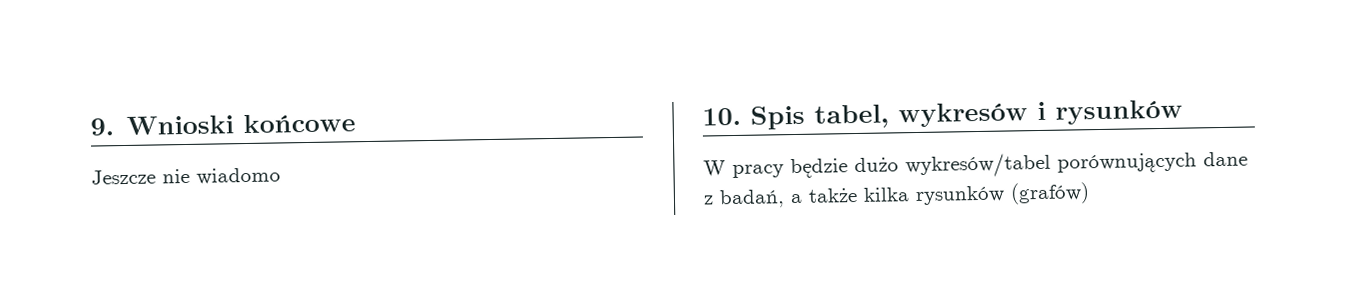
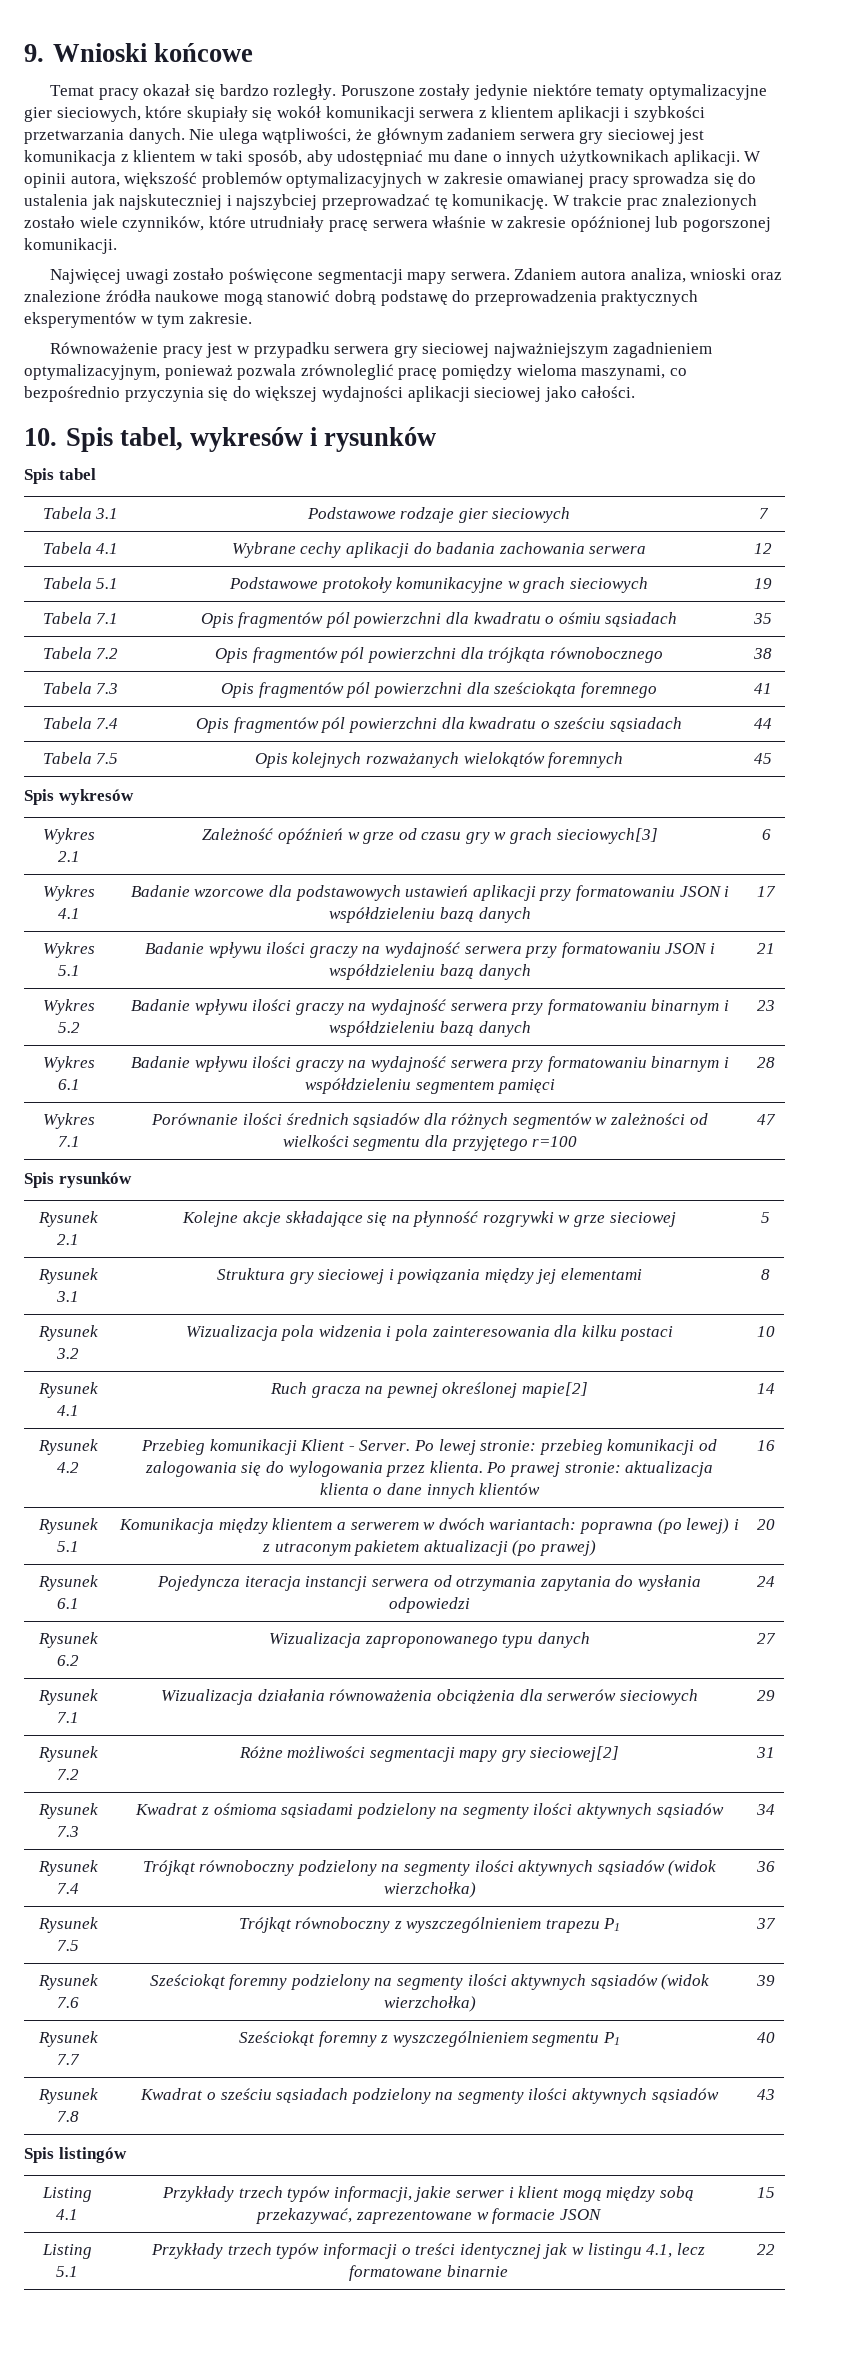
[91,167,281,185] Jeszcze nie wiadomo -> [50,84,767,100] [24,106,706,122] [24,128,705,144] [24,150,762,166] [24,172,757,188] [24,194,758,210] [24,216,772,232] [24,238,117,254] [50,268,782,284] [24,290,699,306] [24,312,252,328] [50,342,712,358] [24,364,687,380] [24,386,636,402] Temat pracy okazał się bardzo rozległy. Poruszone zostały jedynie niektóre tematy optymalizacyjne gier sieciowych, które skupiały się wokół komunikacji serwera z klientem aplikacji i szybkości przetwarzania danych. Nie ulega wątpliwości, że głównym zadaniem serwera gry sieciowej jest komunikacja z klientem w taki sposób, aby udostępniać mu dane o innych użytkownikach aplikacji. W opinii autora, większość problemów optymalizacyjnych w zakresie omawianej pracy sprowadza się do ustalenia jak najskuteczniej i najszybciej przeprowadzać tę komunikację. W trakcie prac znalezionych zostało wiele czynników, które utrudniały pracę serwera właśnie w zakresie opóźnionej lub pogorszonej komunikacji. // Najwięcej uwagi zostało poświęcone segmentacji mapy serwera. Zdaniem autora analiza, wnioski oraz znalezione źródła naukowe mogą stanowić dobrą podstawę do przeprowadzenia praktycznych eksperymentów w tym zakresie. // Równoważenie pracy jest w przypadku serwera gry sieciowej najważniejszym zagadnieniem optymalizacyjnym, ponieważ pozwala zrównoleglić pracę pomiędzy wieloma maszynami, co bezpośrednio przyczynia się do większej wydajności aplikacji sieciowej jako całości.
[703,151,1248,179] [703,182,1090,209] W pracy będzie dużo wykresów/tabel porównujących dane z badań, a także kilka rysunków (grafów) -> [24,468,96,484] [42,507,119,519] [306,507,571,523] [758,508,769,519] [42,542,119,554] [231,542,647,558] [754,543,772,554] [42,577,119,589] [229,577,648,593] [754,578,772,589] [42,612,119,624] [200,612,678,628] [753,613,772,624] [42,647,119,659] [215,647,663,663] [753,648,772,659] [42,682,119,694] [221,682,657,698] [754,683,772,694] [42,717,119,729] [196,717,682,733] [754,718,772,729] [42,752,119,764] [254,752,624,768] [754,753,772,764] [24,789,134,805] [42,828,95,844] [57,851,80,862] [202,828,658,844] [761,829,771,840] [42,885,95,901] [57,908,80,919] [130,885,730,901] [329,907,531,923] [757,886,776,897] [42,942,95,958] [57,965,80,976] [145,942,715,958] [329,964,531,980] [757,943,775,954] [42,999,95,1015] [57,1022,80,1033] [131,999,729,1015] [329,1021,531,1037] [757,1000,775,1011] [42,1056,95,1072] [57,1079,80,1090] [131,1056,729,1072] [305,1078,555,1094] [757,1057,775,1068] [42,1113,95,1129] [57,1136,80,1147] [151,1113,708,1129] [282,1135,578,1151] [757,1114,776,1125] [24,1172,132,1188] [37,1211,98,1227] [57,1234,79,1245] [182,1211,676,1227] [761,1212,770,1223] [37,1268,98,1284] [56,1291,79,1302] [216,1268,643,1284] [761,1269,770,1280] [37,1325,98,1341] [56,1348,79,1359] [185,1325,674,1341] [756,1326,775,1337] [37,1382,98,1398] [57,1405,79,1416] [270,1382,588,1398] [756,1383,775,1394] [37,1439,98,1455] [57,1462,79,1473] [141,1439,717,1455] [144,1461,714,1477] [319,1483,541,1499] [756,1440,775,1451] [37,1518,98,1534] [57,1541,79,1552] [119,1518,739,1534] [262,1540,596,1556] [756,1519,775,1530] [37,1575,98,1591] [57,1598,79,1609] [157,1575,701,1591] [389,1597,470,1613] [756,1576,775,1587] [37,1632,98,1648] [57,1655,79,1666] [269,1632,590,1648] [756,1633,776,1644] [37,1689,98,1705] [57,1712,79,1723] [161,1689,698,1705] [756,1690,775,1701] [37,1746,98,1762] [57,1769,79,1780] [238,1746,620,1762] [755,1747,775,1758] [37,1803,98,1819] [57,1826,79,1837] [135,1803,724,1819] [755,1804,775,1815] [37,1860,98,1876] [57,1883,79,1894] [142,1860,717,1876] [383,1882,476,1898] [755,1861,775,1872] [37,1917,98,1933] [57,1940,79,1951] [238,1917,621,1933] [755,1918,776,1929] [37,1974,98,1990] [57,1997,79,2008] [149,1974,710,1990] [383,1996,476,2012] [755,1975,775,1986] [37,2031,98,2047] [57,2054,80,2065] [239,2031,620,2047] [756,2032,775,2043] [37,2088,98,2104] [57,2111,79,2122] [140,2088,719,2104] [756,2089,775,2100] [24,2147,127,2163] [41,2187,92,2202] [56,2209,78,2220] [162,2186,694,2202] [256,2208,602,2224] [757,2187,775,2198] [41,2244,92,2259] [56,2266,78,2277] [151,2243,705,2259] [349,2265,508,2281] [757,2244,775,2255] Spis tabel // Tabela 3.1 | Podstawowe rodzaje gier sieciowych | 7 // Tabela 4.1 | Wybrane cechy aplikacji do badania zachowania serwera | 12 // Tabela 5.1 | Podstawowe protokoły komunikacyjne w grach sieciowych | 19 // Tabela 7.1 | Opis fragmentów pól powierzchni dla kwadratu o ośmiu sąsiadach | 35 // Tabela 7.2 | Opis fragmentów pól powierzchni dla trójkąta równobocznego | 38 // Tabela 7.3 | Opis fragmentów pól powierzchni dla sześciokąta foremnego | 41 // Tabela 7.4 | Opis fragmentów pól powierzchni dla kwadratu o sześciu sąsiadach | 44 // Tabela 7.5 | Opis kolejnych rozważanych wielokątów foremnych | 45 // Spis wykresów // Wykres 2.1 | Zależność opóźnień w grze od czasu gry w grach sieciowych[3] | 6 // Wykres 4.1 | Badanie wzorcowe dla podstawowych ustawień aplikacji przy formatowaniu JSON i współdzieleniu bazą danych | 17 // Wykres 5.1 | Badanie wpływu ilości graczy na wydajność serwera przy formatowaniu JSON i współdzieleniu bazą danych | 21 // Wykres 5.2 | Badanie wpływu ilości graczy na wydajność serwera przy formatowaniu binarnym i współdzieleniu bazą danych | 23 // Wykres 6.1 | Badanie wpływu ilości graczy na wydajność serwera przy formatowaniu binarnym i współdzieleniu segmentem pamięci | 28 // Wykres 7.1 | Porównanie ilości średnich sąsiadów dla różnych segmentów w zależności od wielkości segmentu dla przyjętego r=100 | 47 // Spis rysunków // Rysunek 2.1 | Kolejne akcje składające się na płynność rozgrywki w grze sieciowej | 5 // Rysunek 3.1 | Struktura gry sieciowej i powiązania między jej elementami | 8 // Rysunek 3.2 | Wizualizacja pola widzenia i pola zainteresowania dla kilku postaci | 10 // Rysunek 4.1 | Ruch gracza na pewnej określonej mapie[2] | 14 // Rysunek 4.2 | Przebieg komunikacji Klient - Server. Po lewej stronie: przebieg komunikacji od zalogowania się do wylogowania przez klienta. Po prawej stronie: aktualizacja klienta o dane innych klientów | 16 // Rysunek 5.1 | Komunikacja między klientem a serwerem w dwóch wariantach: poprawna (po lewej) i z utraconym pakietem aktualizacji (po prawej) | 20 // Rysunek 6.1 | Pojedyncza iteracja instancji serwera od otrzymania zapytania do wysłania odpowiedzi | 24 // Rysunek 6.2 | Wizualizacja zaproponowanego typu danych | 27 // Rysunek 7.1 | Wizualizacja działania równoważenia obciążenia dla serwerów sieciowych | 29 // Rysunek 7.2 | Różne możliwości segmentacji mapy gry sieciowej[2] | 31 // Rysunek 7.3 | Kwadrat z ośmioma sąsiadami podzielony na segmenty ilości aktywnych sąsiadów | 34 // Rysunek 7.4 | Trójkąt równoboczny podzielony na segmenty ilości aktywnych sąsiadów (widok wierzchołka) | 36 // Rysunek 7.5 | Trójkąt równoboczny z wyszczególnieniem trapezu P1 | 37 // Rysunek 7.6 | Sześciokąt foremny podzielony na segmenty ilości aktywnych sąsiadów (widok wierzchołka) | 39 // Rysunek 7.7 | Sześciokąt foremny z wyszczególnieniem segmentu P1 | 40 // Rysunek 7.8 | Kwadrat o sześciu sąsiadach podzielony na segmenty ilości aktywnych sąsiadów | 43 // Spis listingów // Listing 4.1 | Przykłady trzech typów informacji, jakie serwer i klient mogą między sobą przekazywać, zaprezentowane w formacie JSON | 15 // Listing 5.1 | Przykłady trzech typów informacji o treści identycznej jak w listingu 4.1, lecz formatowane binarnie | 22

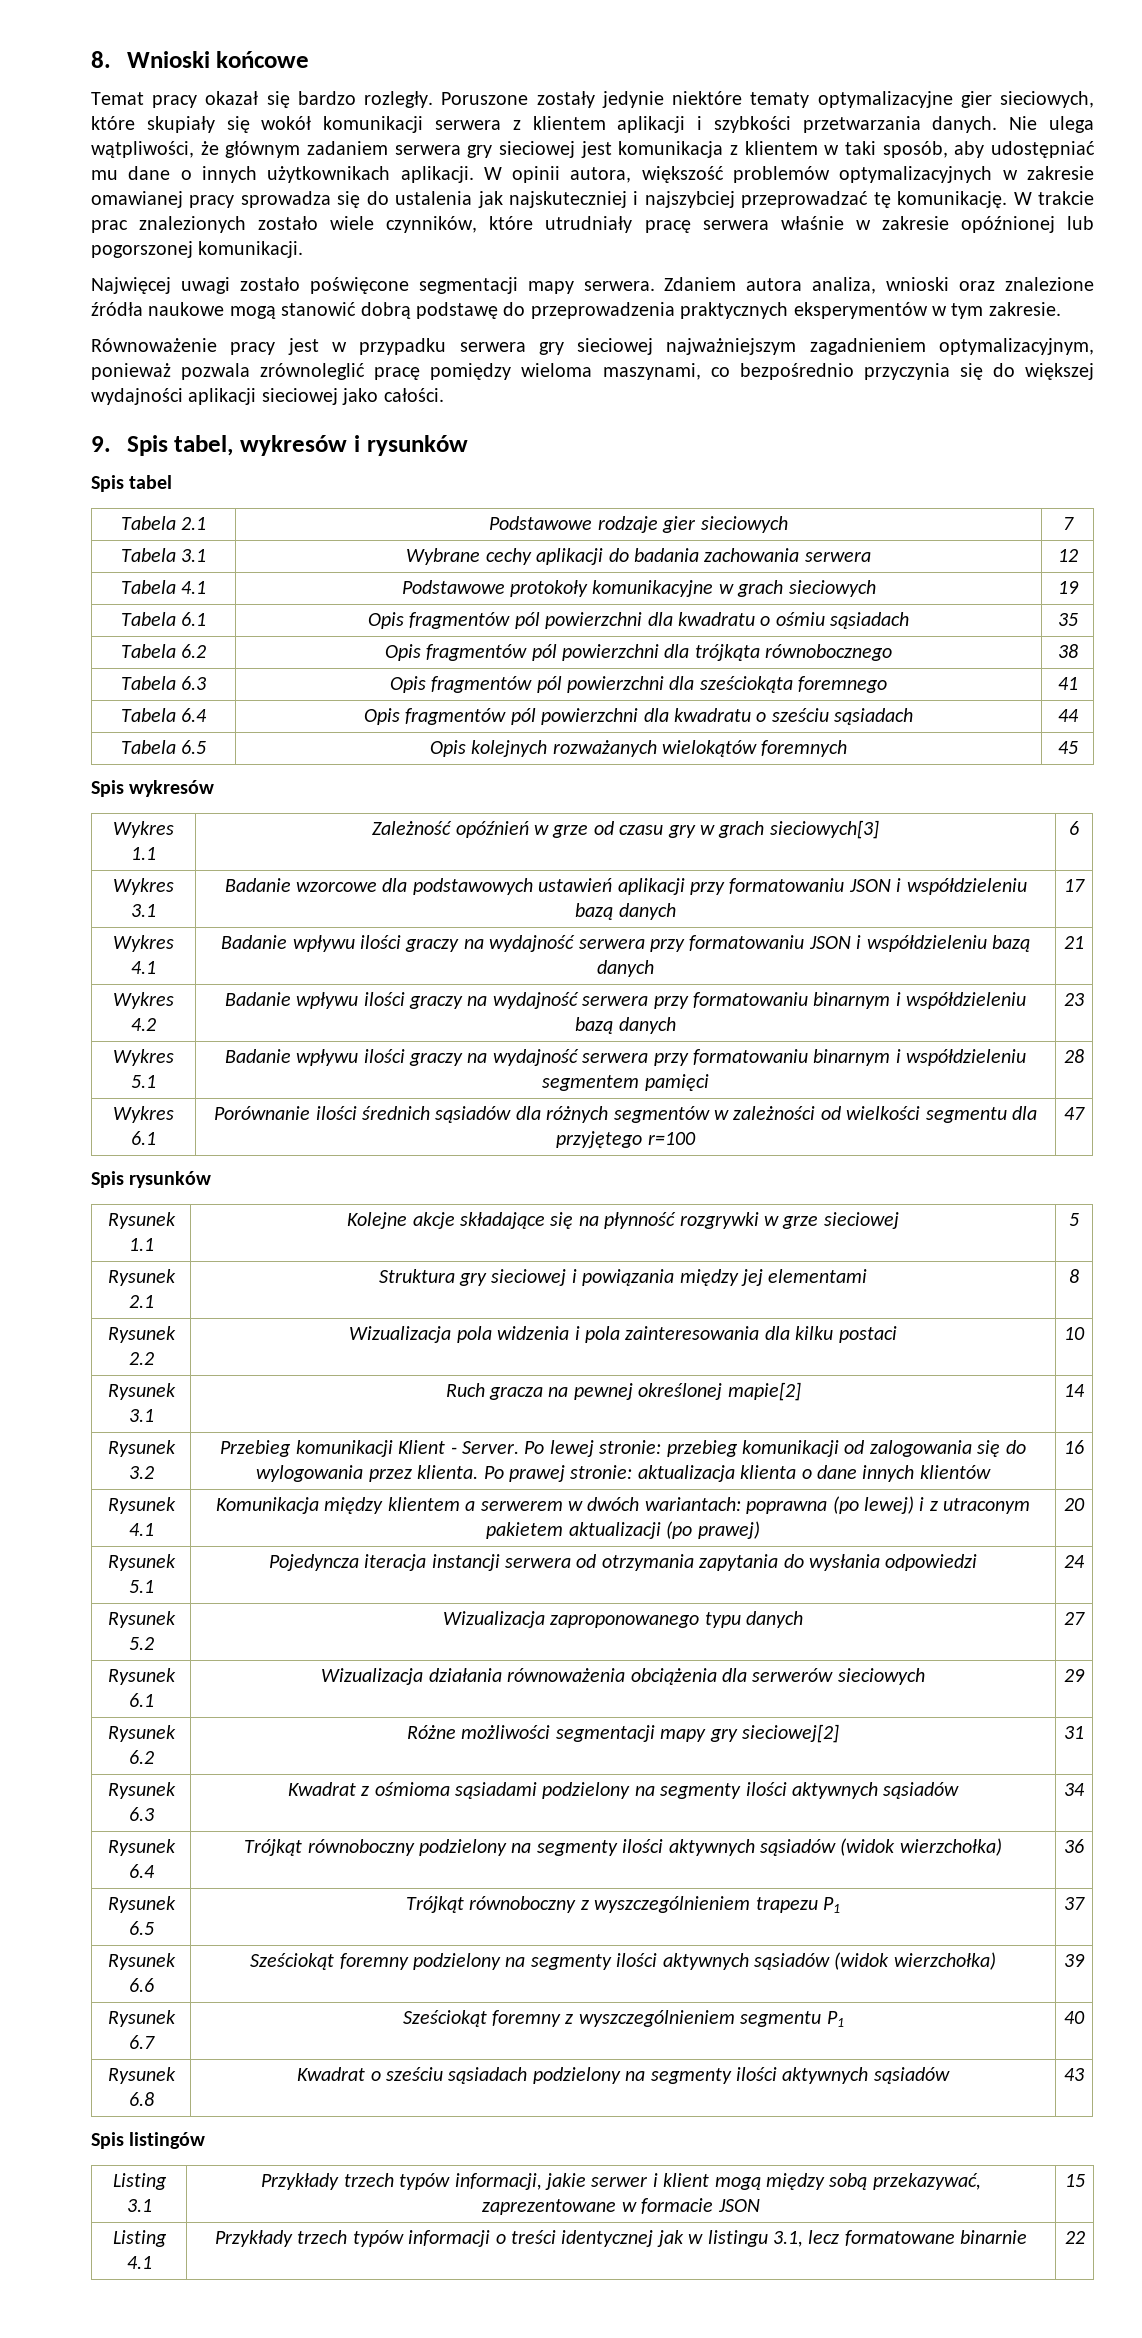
[24,44,44,62] 9. -> [91,51,111,68] 8.
[24,428,57,446] 10. -> [91,436,111,452] 9.
[95,508,119,519] 3.1 -> [181,517,207,530] 2.1
[96,543,119,554] 4.1 -> [181,549,207,562] 3.1
[96,578,119,589] 5.1 -> [181,581,207,594] 4.1
[96,613,119,624] 7.1 -> [181,612,207,626] 6.1
[96,648,119,659] 7.2 -> [181,644,207,658] 6.2
[96,683,119,694] 7.3 -> [181,676,207,690] 6.3
[96,718,119,729] 7.4 -> [181,708,208,722] 6.4
[96,753,119,764] 7.5 -> [181,740,207,754] 6.5
[57,851,80,862] 2.1 -> [131,847,156,860] 1.1
[57,908,80,919] 4.1 -> [131,904,156,917] 3.1
[57,965,80,976] 5.1 -> [131,961,156,974] 4.1
[57,1022,80,1033] 5.2 -> [131,1018,156,1031] 4.2
[57,1079,80,1090] 6.1 -> [131,1075,156,1088] 5.1
[57,1136,80,1147] 7.1 -> [131,1131,156,1145] 6.1
[57,1234,79,1245] 2.1 -> [128,1238,154,1251] 1.1
[56,1291,79,1302] 3.1 -> [128,1295,154,1308] 2.1
[56,1348,79,1359] 3.2 -> [128,1352,154,1365] 2.2
[57,1405,79,1416] 4.1 -> [128,1409,154,1422] 3.1
[57,1462,79,1473] 4.2 -> [128,1466,154,1479] 3.2
[57,1541,79,1552] 5.1 -> [128,1523,154,1536] 4.1
[57,1598,79,1609] 6.1 -> [128,1580,154,1593] 5.1
[57,1655,79,1666] 6.2 -> [128,1637,154,1650] 5.2
[57,1712,79,1723] 7.1 -> [128,1693,154,1707] 6.1
[57,1769,79,1780] 7.2 -> [128,1750,154,1764] 6.2
[57,1826,79,1837] 7.3 -> [128,1807,154,1821] 6.3
[57,1883,79,1894] 7.4 -> [128,1864,155,1878] 6.4
[57,1940,79,1951] 7.5 -> [128,1921,154,1935] 6.5
[57,1997,79,2008] 7.6 -> [128,1978,154,1992] 6.6
[57,2054,80,2065] 7.7 -> [128,2035,155,2049] 6.7
[57,2111,79,2122] 7.8 -> [128,2092,154,2106] 6.8
[56,2209,78,2220] 4.1 -> [126,2199,152,2212] 3.1
[56,2266,78,2277] 5.1 -> [126,2256,152,2269] 4.1
[646,2244,673,2258] 4.1, -> [772,2231,803,2247] 3.1,

